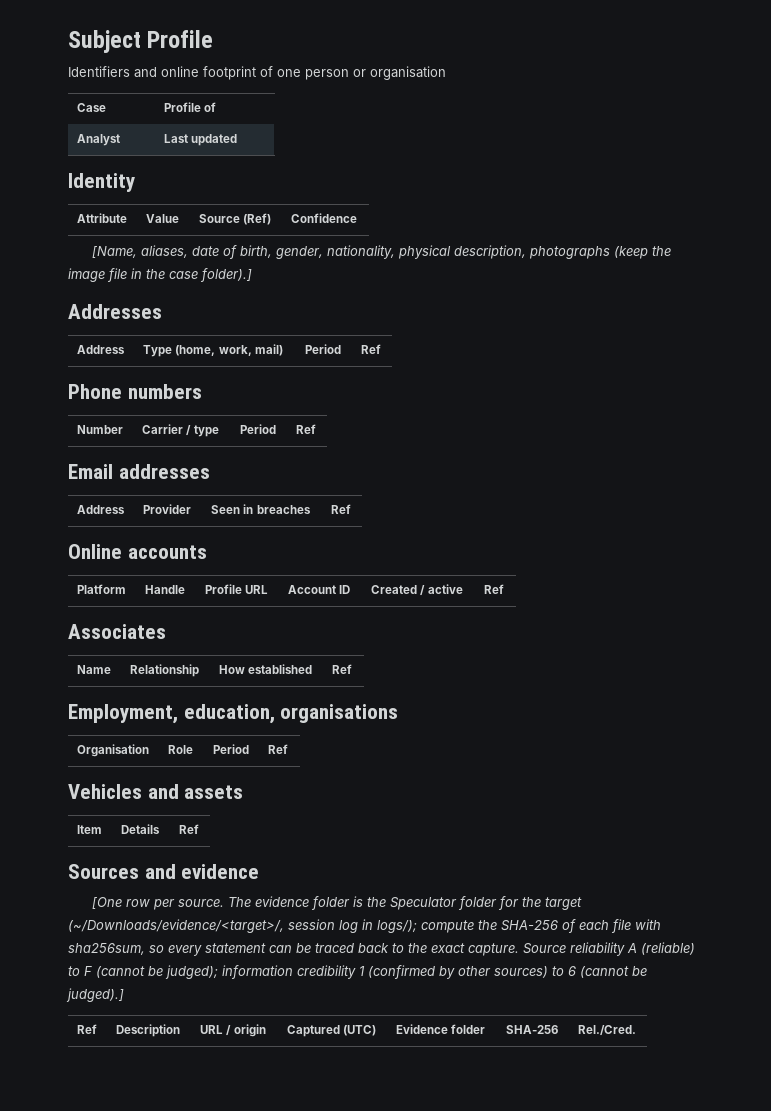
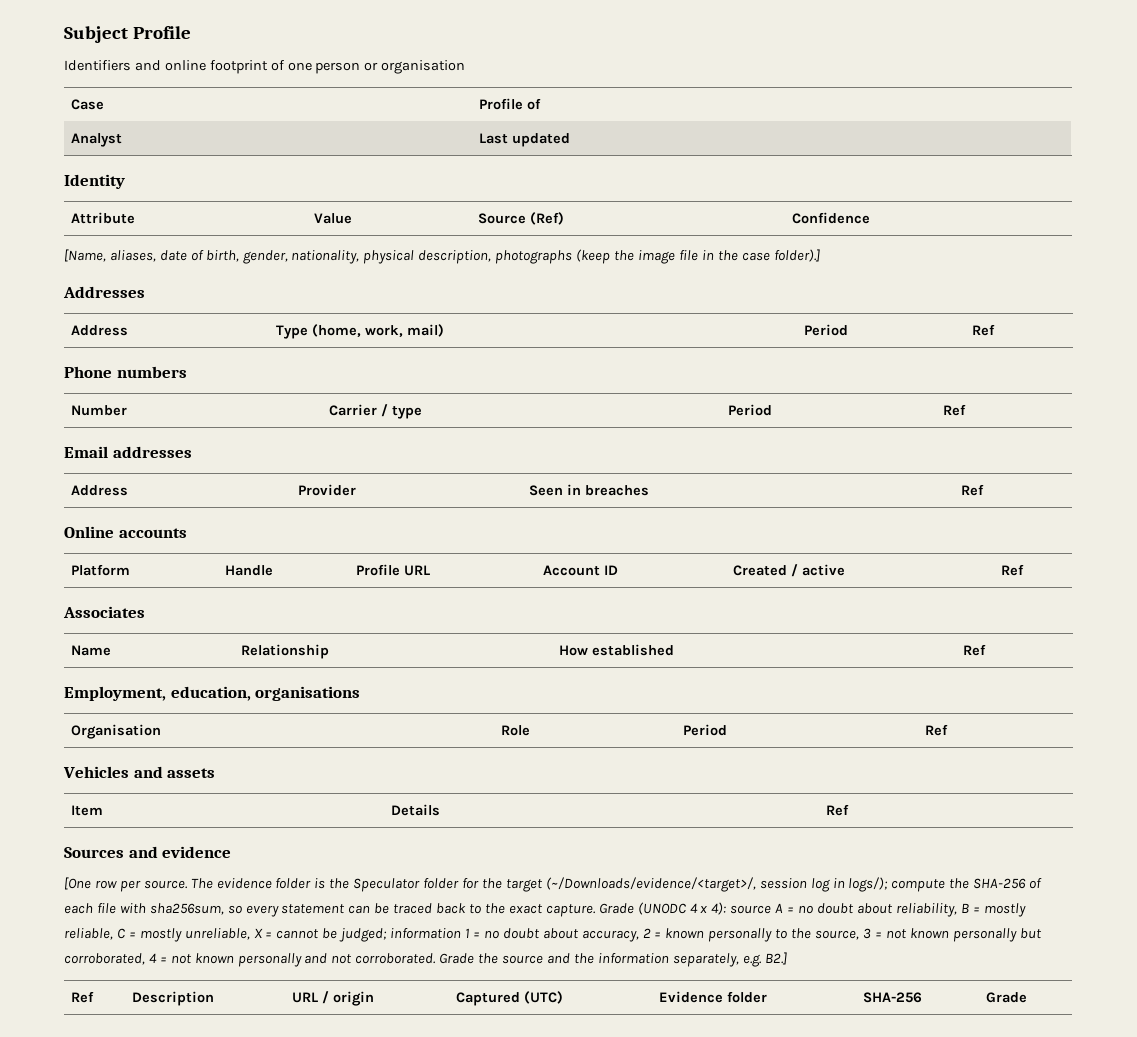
[523,942,695,956] [68,965,647,979] [66,988,124,1002] Source reliability A (reliable) to F (cannot be judged); information credibility 1 (confirmed by other sources) to 6 (cannot be judged).] -> [598,902,1026,917] [64,928,1042,942] [64,952,787,967] Grade (UNODC 4 x 4): source A = no doubt about reliability, B = mostly reliable, C = mostly unreliable, X = cannot be judged; information 1 = no doubt about accuracy, 2 = known personally to the source, 3 = not known personally but corroborated, 4 = not known personally and not corroborated. Grade the source and the information separately, e.g. B2.]
[578,1025,637,1036] Rel./Cred. -> [986,992,1028,1003] Grade

